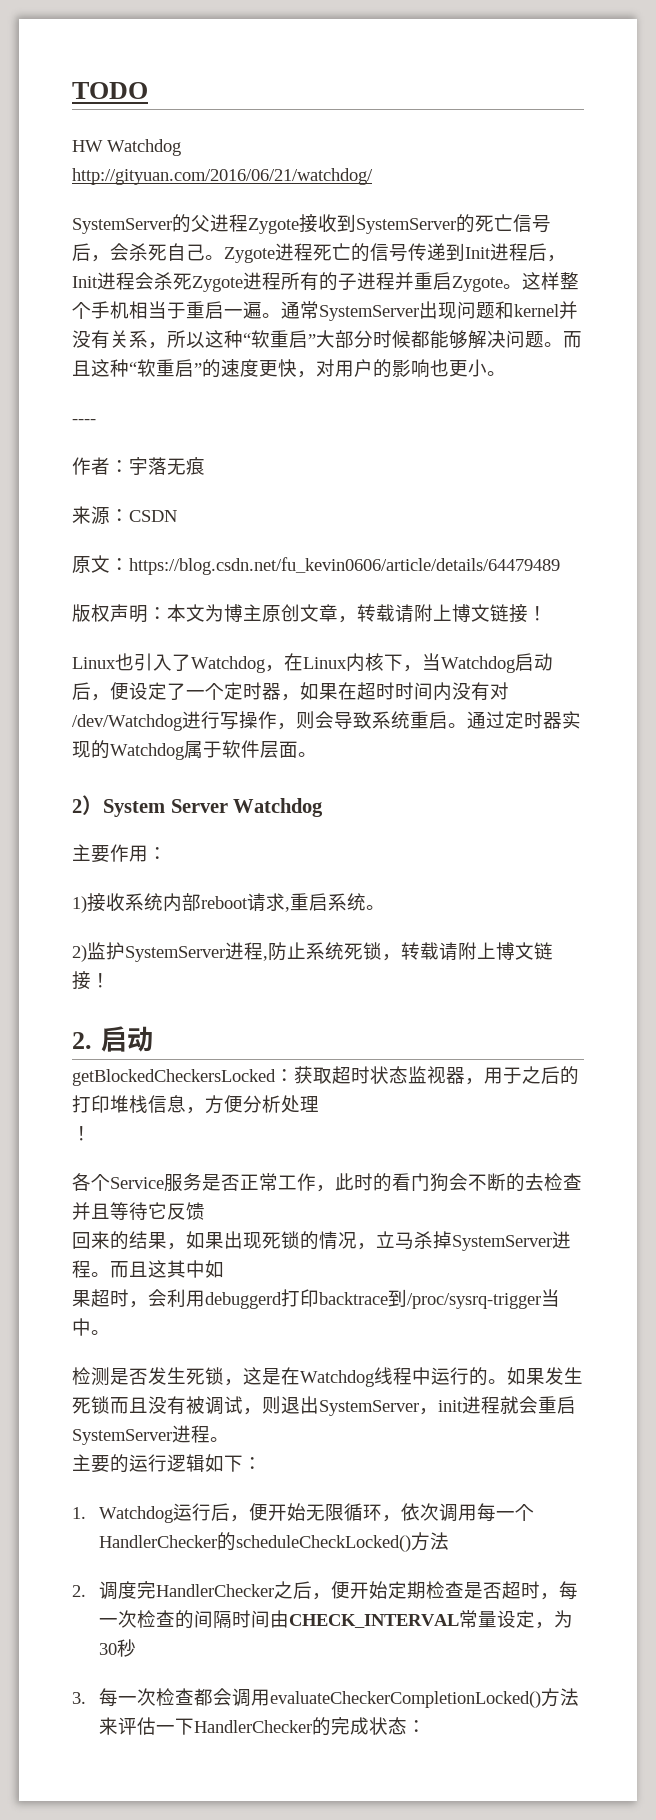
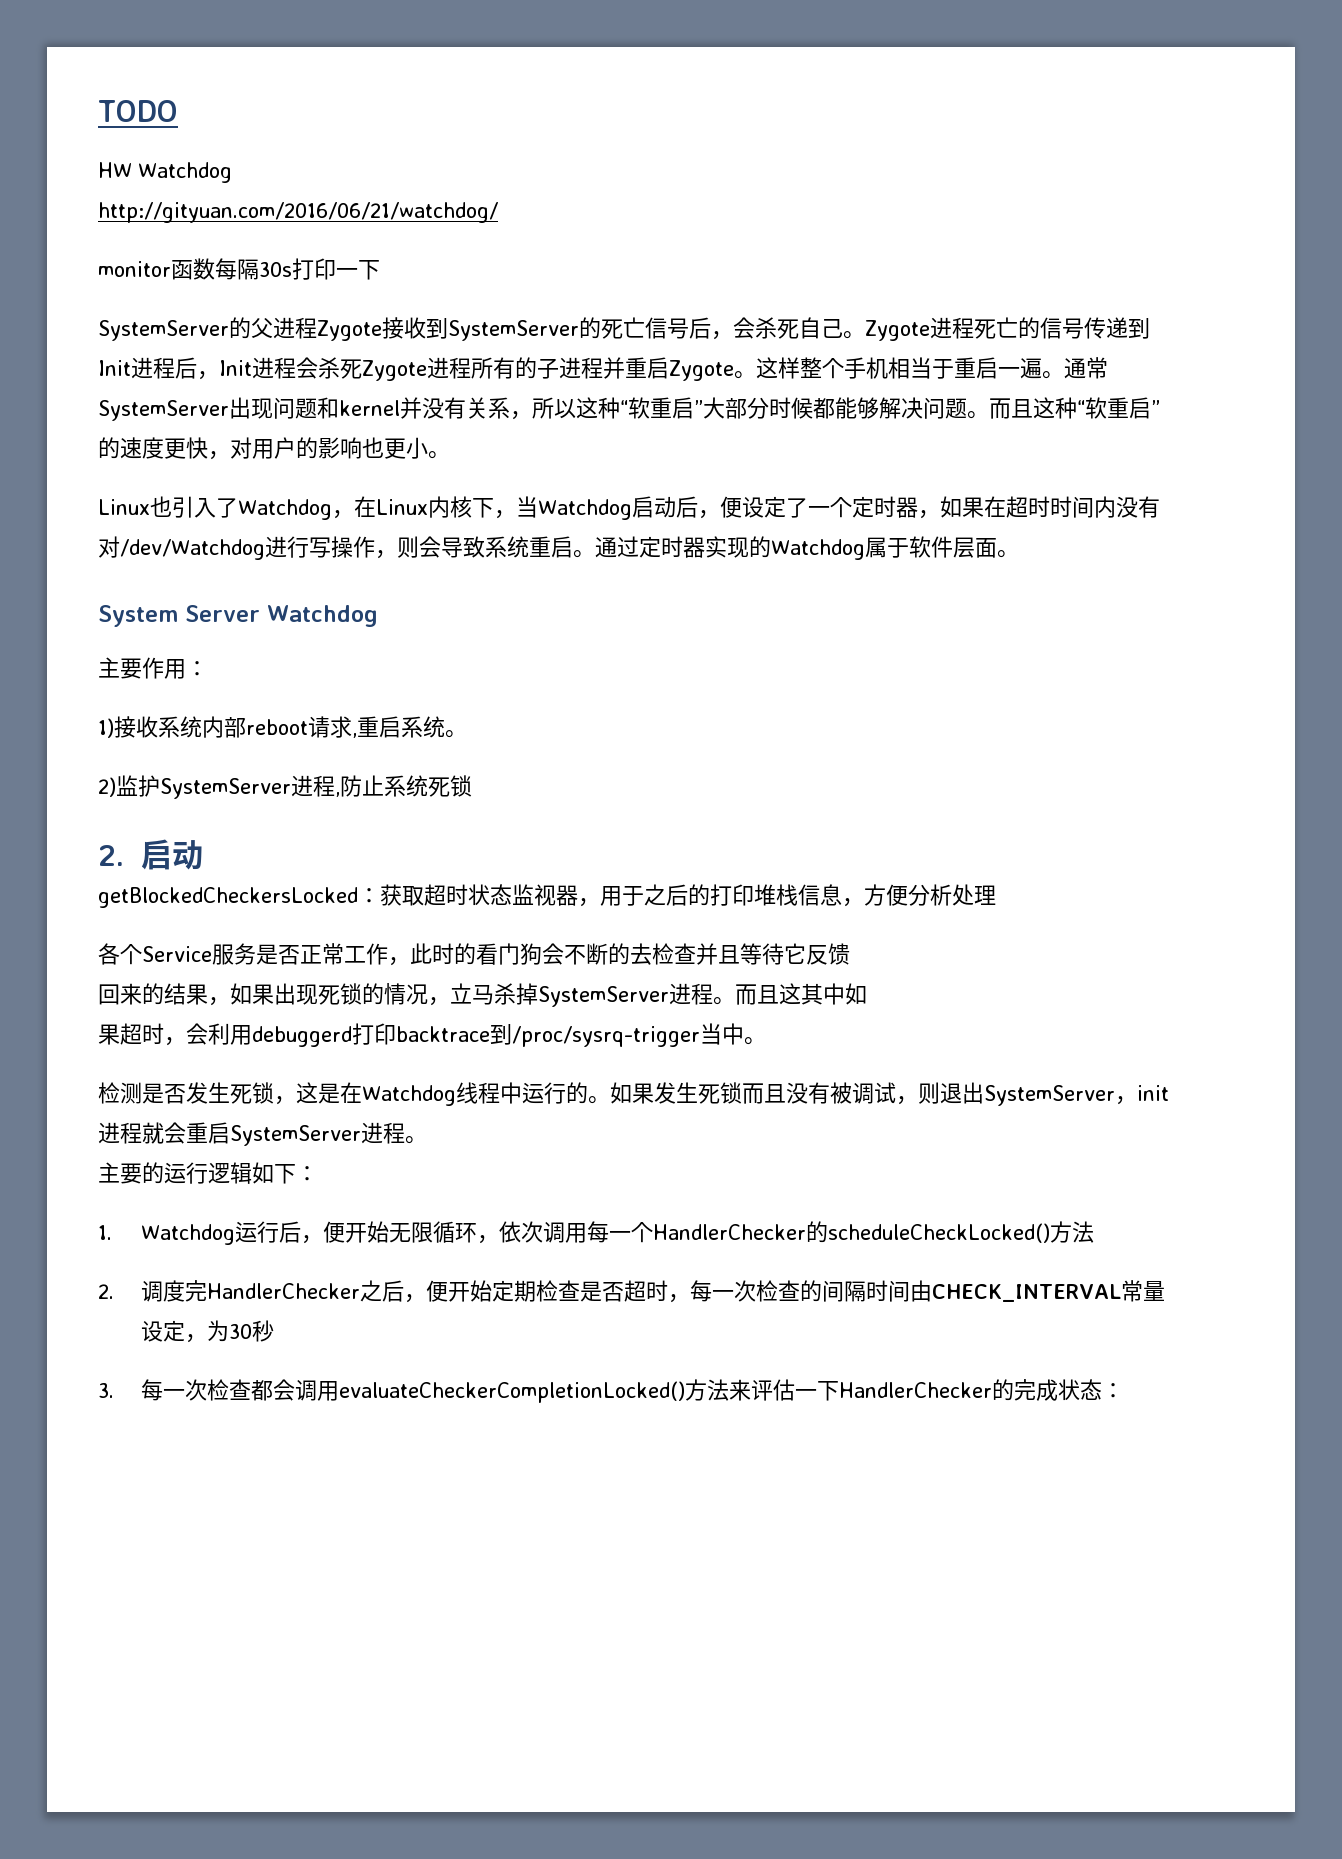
(373, 176) none -> [98,258,380,280] // monitor函数每隔30s打印一下
[72,419,96,424] [72,457,205,475] [72,506,177,525] [72,555,560,575] [72,604,547,623] // ---- // 作者：宇落无痕 // 来源：CSDN // 原文：https://blog.csdn.net/fu_kevin0606/article/details/64479489 // 版权声明：本文为博主原创文章，转载请附上博文链接！ -> (450, 455) none
[72,795,103,815] 2） -> (1019, 554) none
[382,942,553,961] [72,971,110,990] ，转载请附上博文链接！ -> (472, 786) none
[72,1126,91,1141] // ！ -> (996, 895) none

